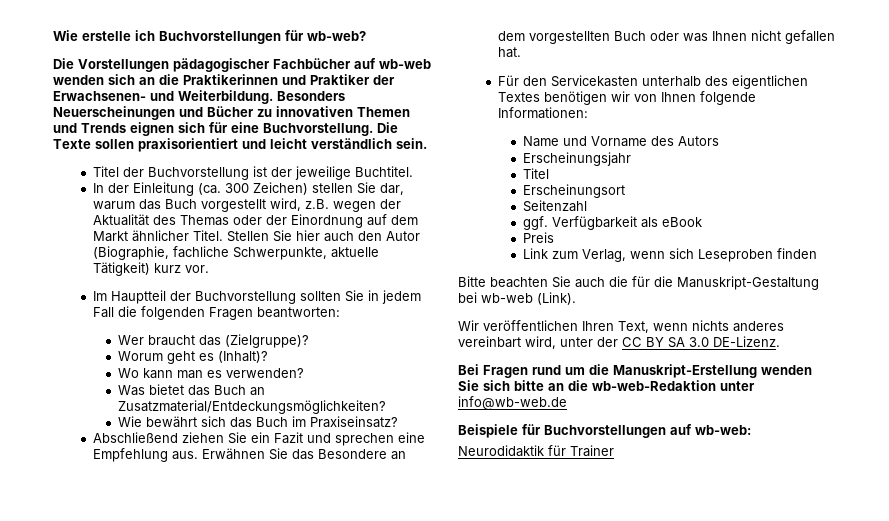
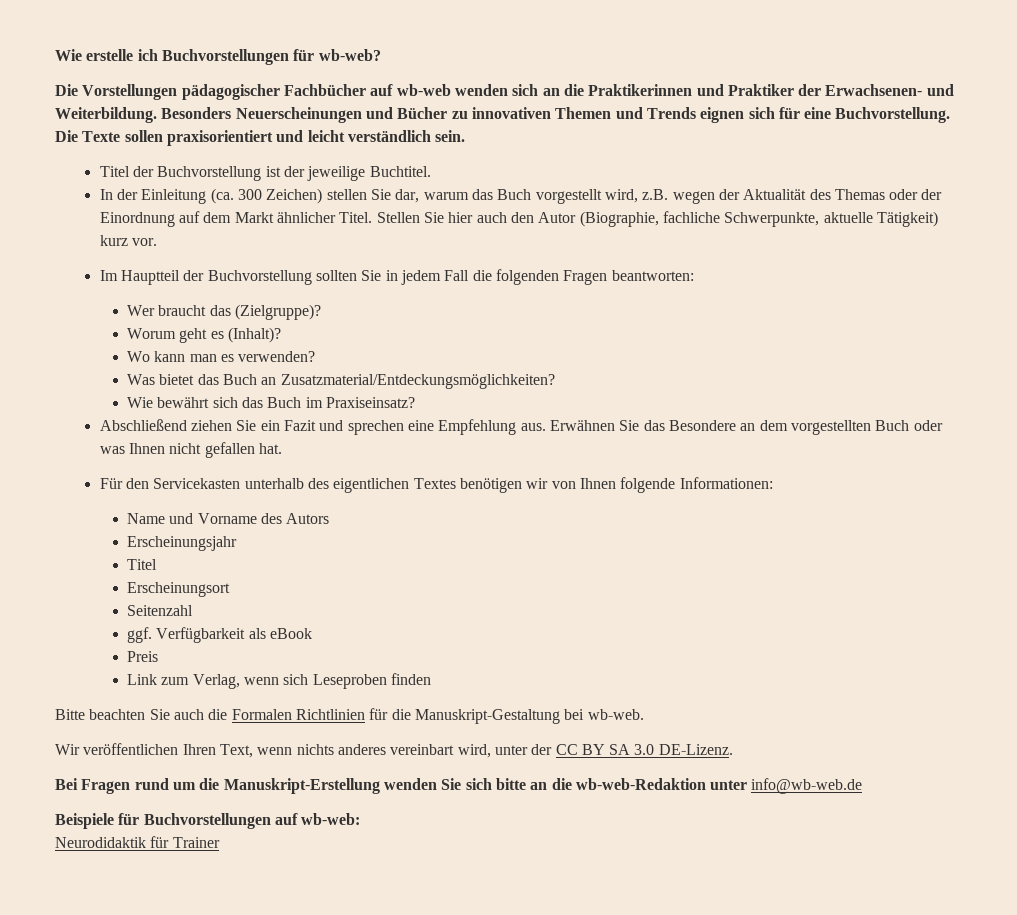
(628, 281) none -> [231,709,365,720] Formalen Richtlinien
[481,292,576,305] wb-web (Link). -> [587,709,644,720] wb-web.

